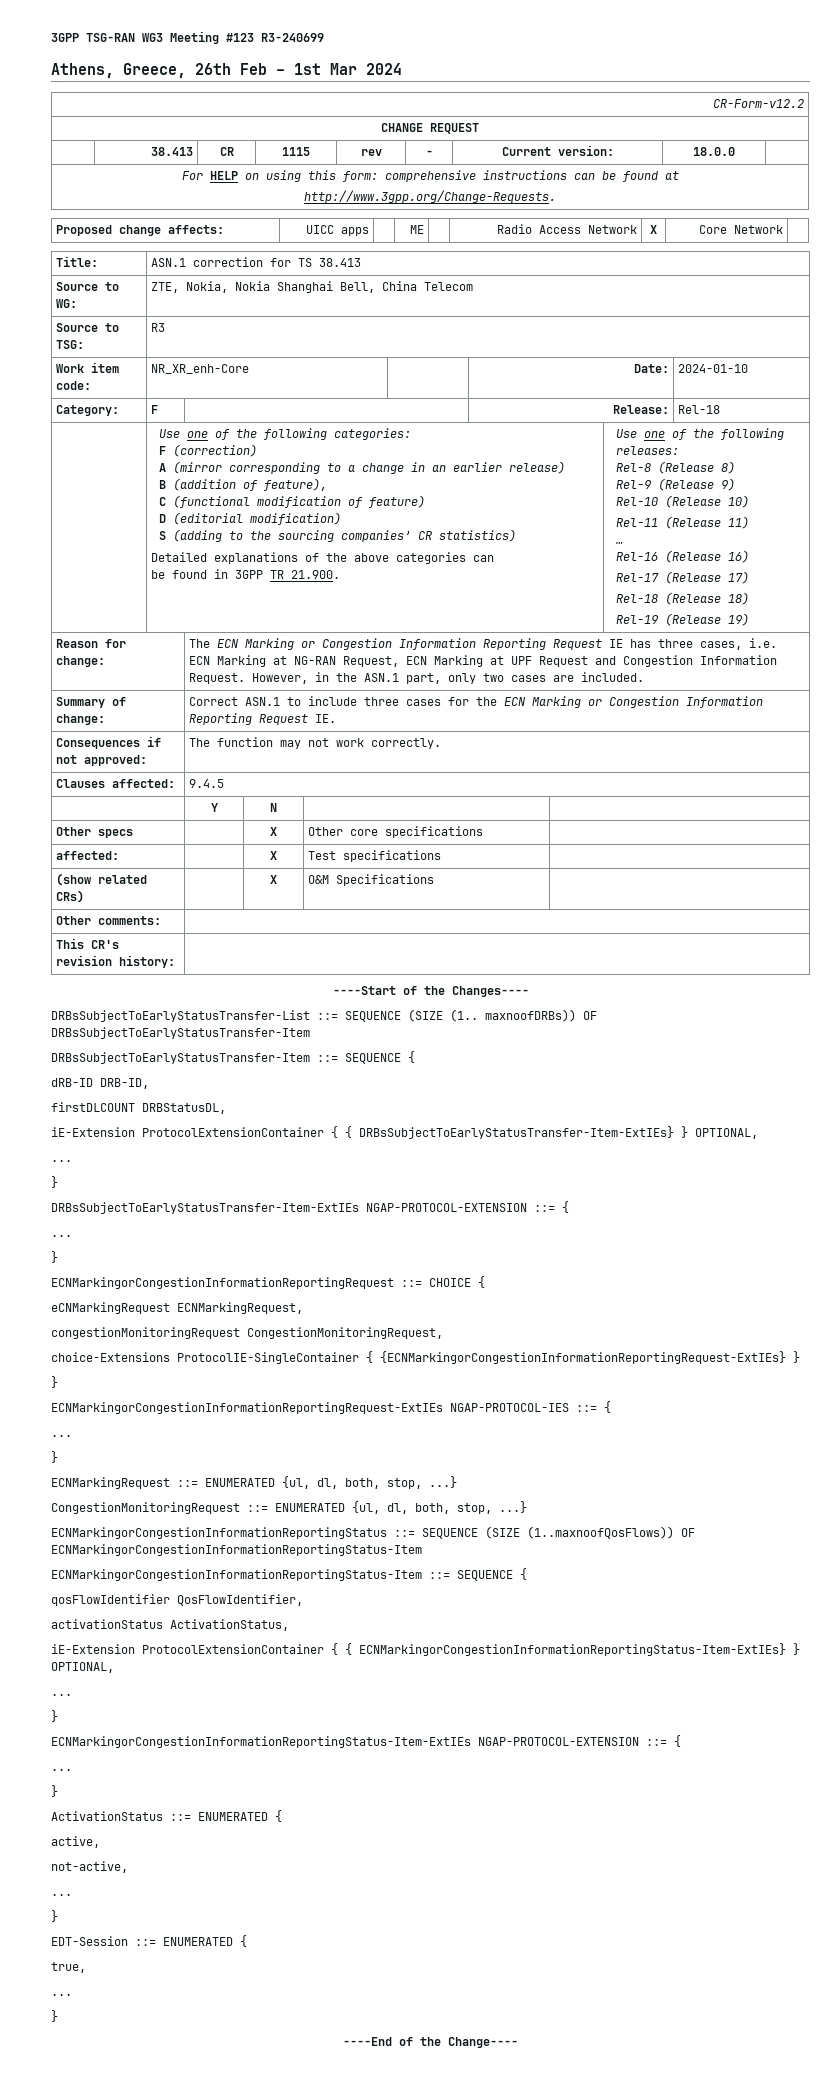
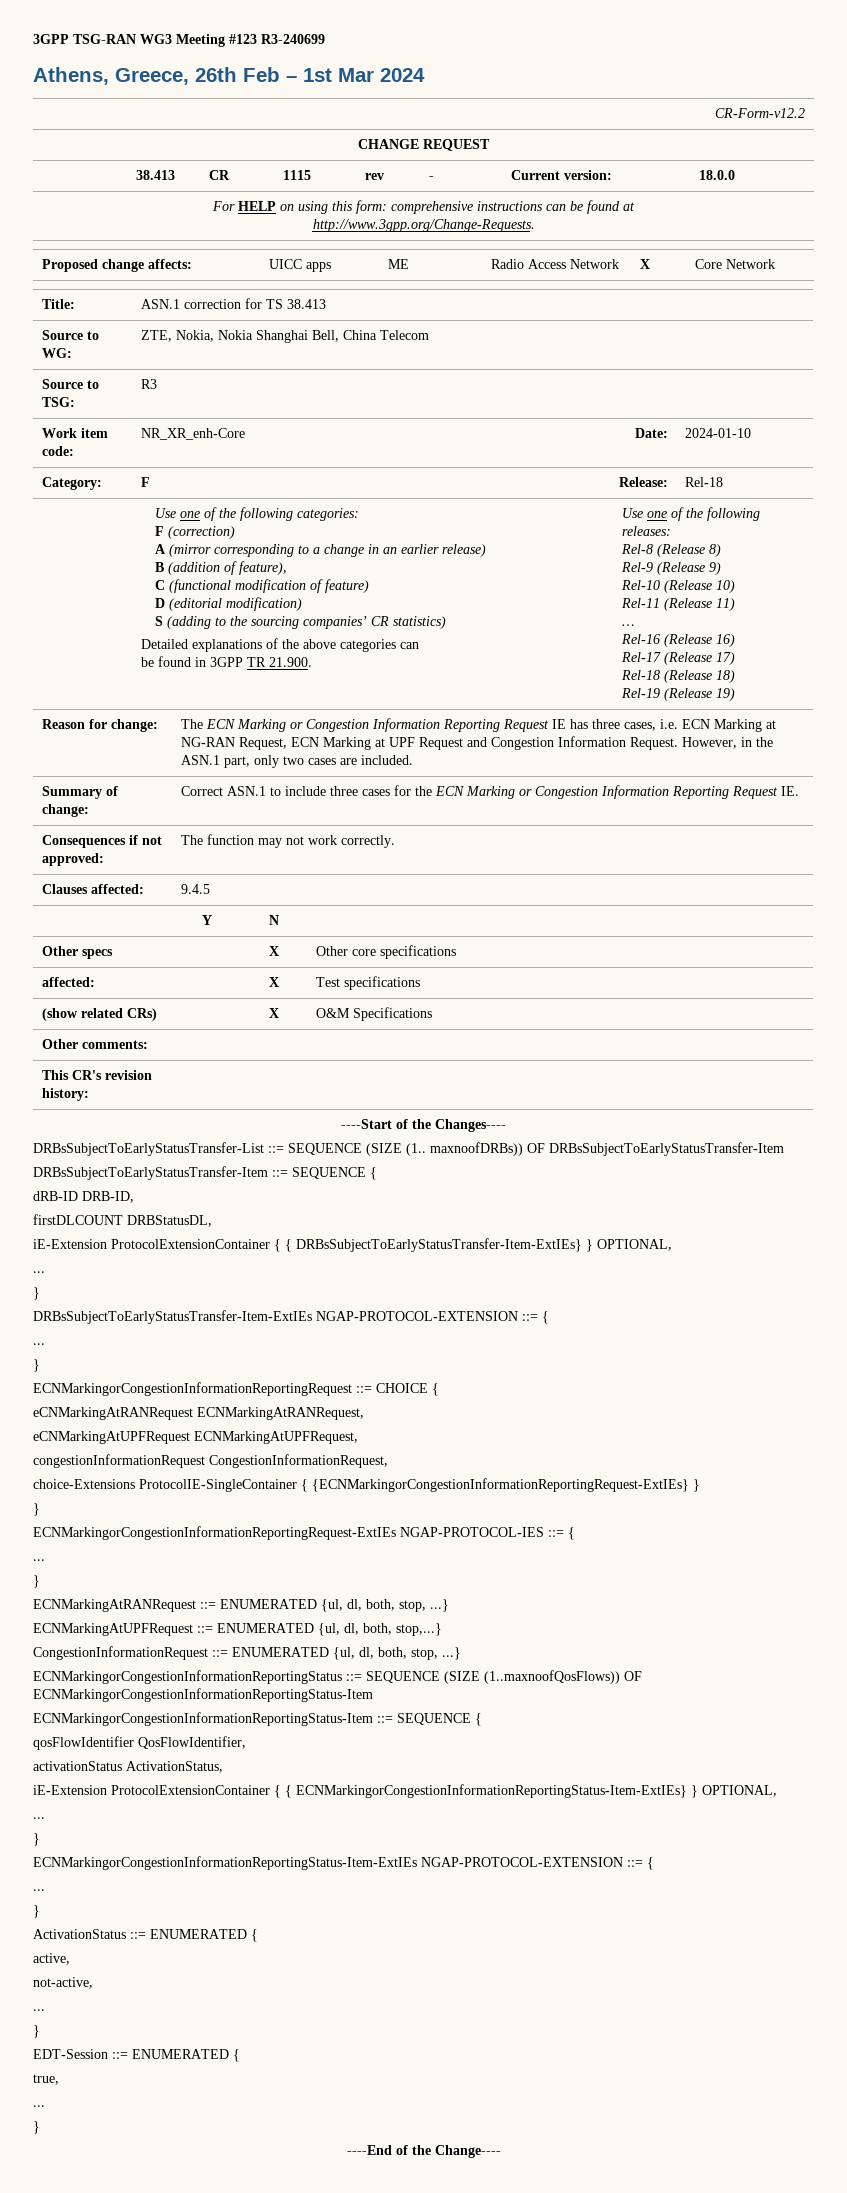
[51,1302,303,1314] [51,1327,443,1339] eCNMarkingRequest ECNMarkingRequest, // congestionMonitoringRequest CongestionMonitoringRequest, -> [33,1407,364,1420] [33,1431,358,1444] [33,1454,388,1468] eCNMarkingAtRANRequest ECNMarkingAtRANRequest, // eCNMarkingAtUPFRequest ECNMarkingAtUPFRequest, // congestionInformationRequest CongestionInformationRequest,
[51,1476,457,1489] [51,1502,240,1514] ECNMarkingRequest ::= ENUMERATED {ul, dl, both, stop, ...} // CongestionMonitoringRequest -> [33,1599,449,1612] [33,1623,442,1636] [33,1646,208,1660] ECNMarkingAtRANRequest ::= ENUMERATED {ul, dl, both, stop, ...} // ECNMarkingAtUPFRequest ::= ENUMERATED {ul, dl, both, stop,...} // CongestionInformationRequest

